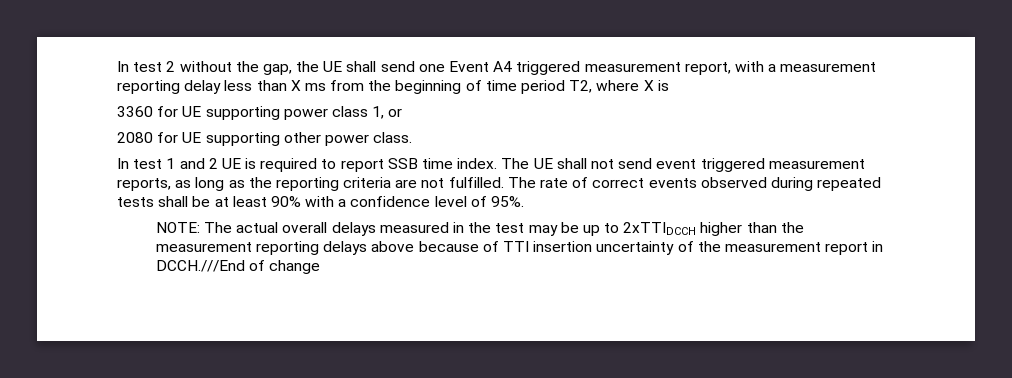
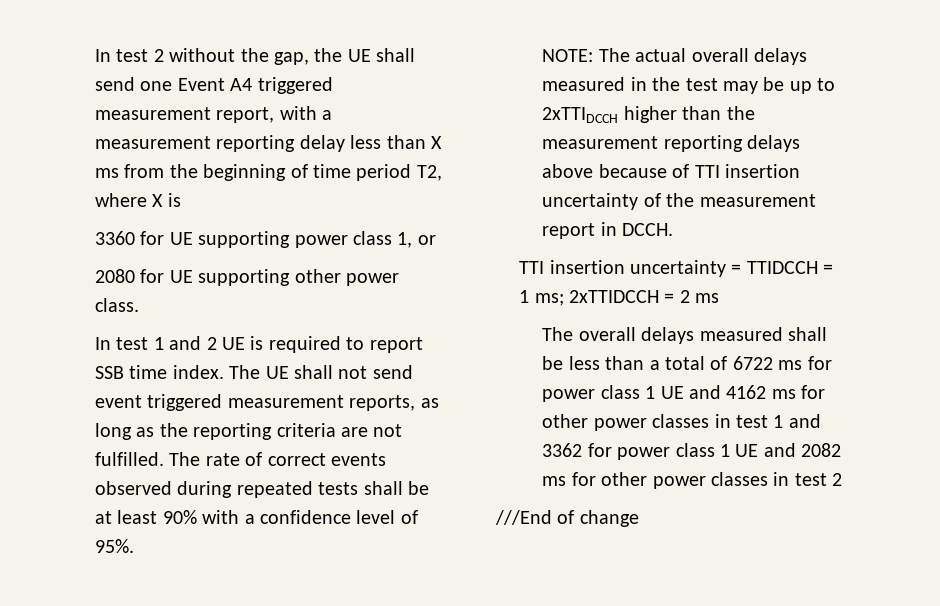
[155,260,245,272] DCCH.///End -> [622,223,674,236] [519,260,834,277] [519,290,720,306] [542,327,828,344] [542,356,832,370] [542,385,826,402] [542,414,821,431] [542,443,842,460] [542,472,843,489] [495,510,552,525] DCCH. // TTI insertion uncertainty = TTIDCCH = 1 ms; 2xTTIDCCH = 2 ms // The overall delays measured shall be less than a total of 6722 ms for power class 1 UE and 4162 ms for other power classes in test 1 and 3362 for power class 1 UE and 2082 ms for other power classes in test 2 // ///End

